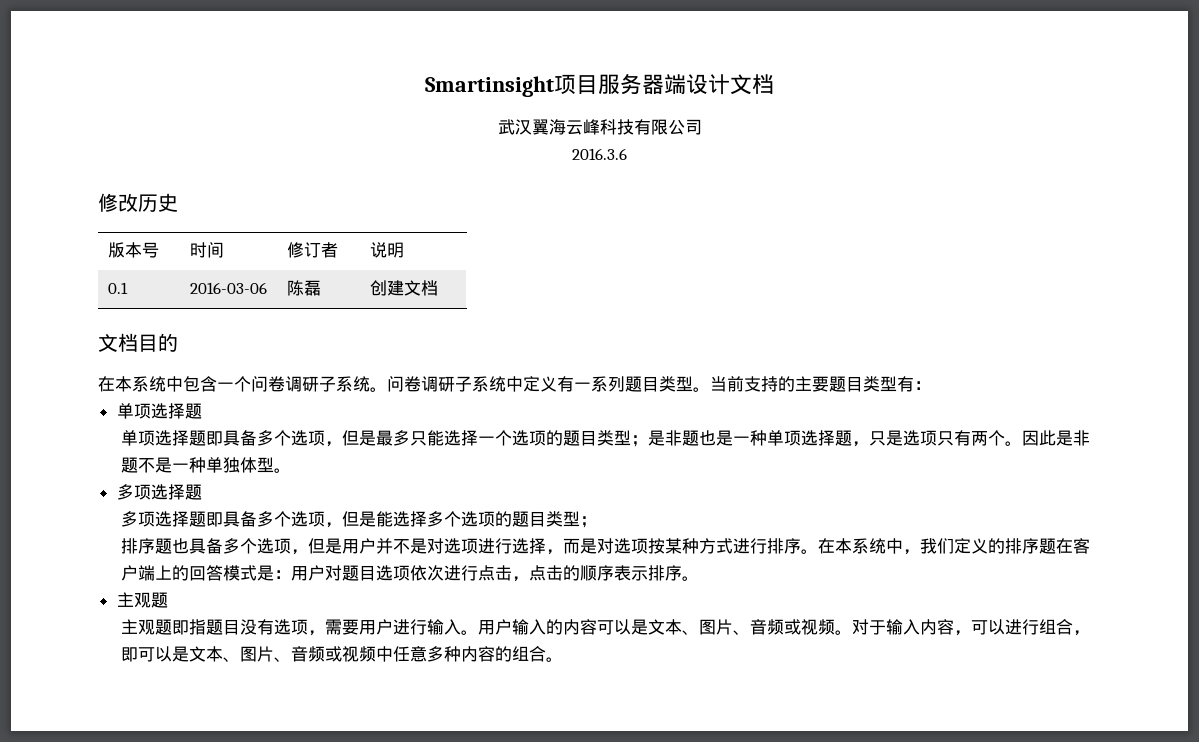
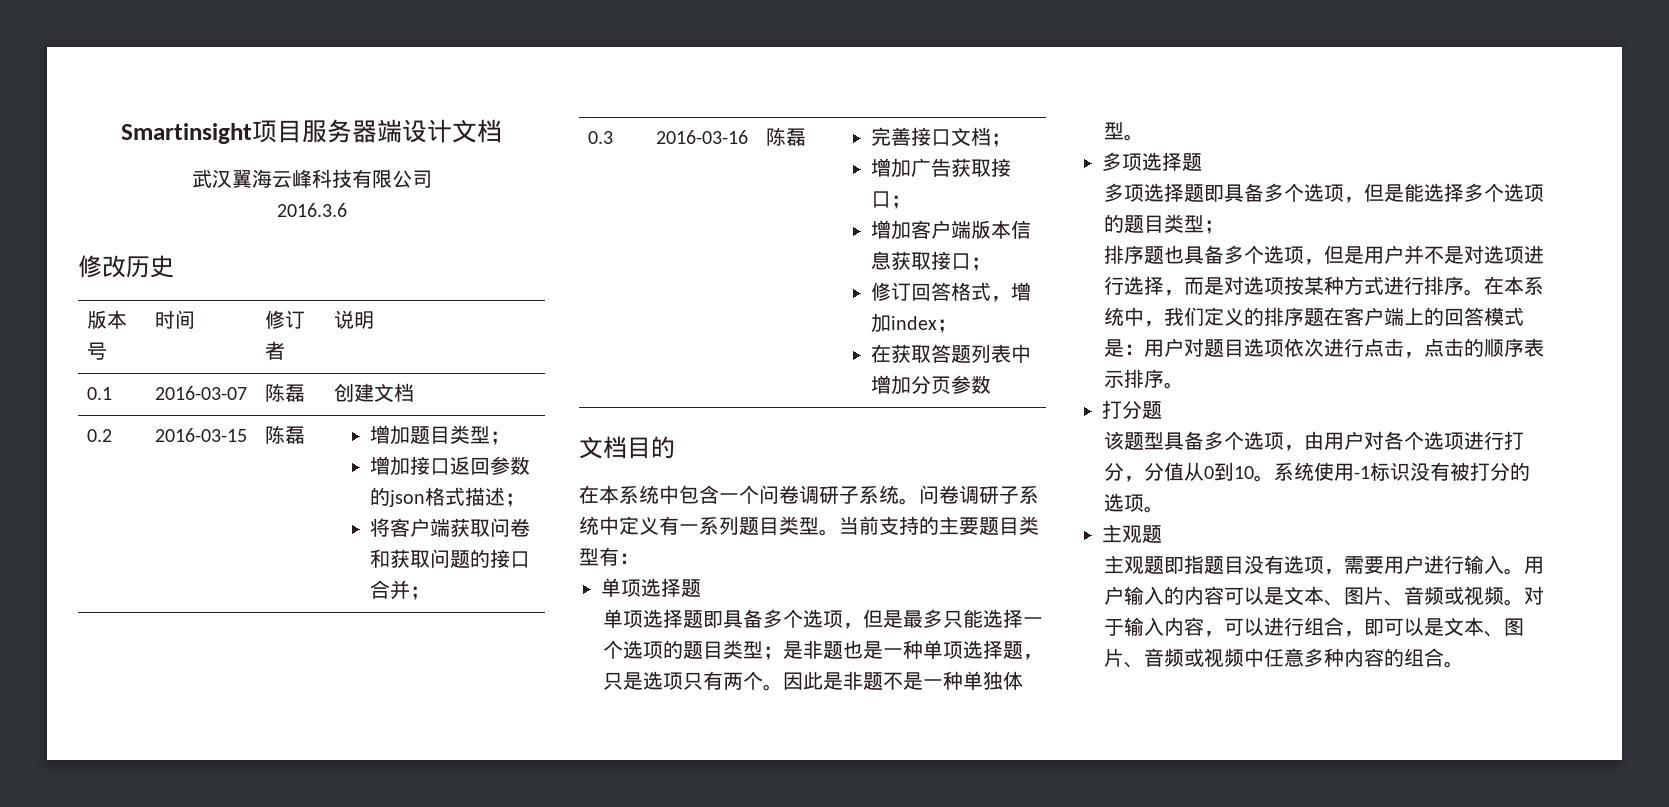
[189,282,267,294] 2016-03-06 -> [154,386,247,400] 2016-03-07
(438, 288) none -> [86,429,112,442] [154,428,247,442] [264,425,305,444] [370,425,511,445] [370,456,531,476] [370,487,526,507] [370,518,531,537] [370,549,531,568] [370,580,431,600] [587,131,613,144] [655,130,748,144] [765,127,806,146] [871,127,1012,147] [871,158,1012,178] [871,191,912,209] [871,220,1032,240] [871,251,992,271] [871,282,1032,302] [871,313,958,333] [871,344,1032,363] [871,375,992,395] // 0.2 | 2016-03-15 | 陈磊 | 增加题目类型； // 增加接口返回参数的json格式描述； // 将客户端获取问卷和获取问题的接口合并； // 0.3 | 2016-03-16 | 陈磊 | 完善接口文档； // 增加广告获取接口； // 增加客户端版本信息获取接口； // 修订回答格式，增加index； // 在获取答题列表中增加分页参数
(699, 578) none -> [1102,400,1162,419] [1104,431,1525,451] [1104,462,1531,482] [1104,493,1165,513] // 打分题 // 该题型具备多个选项，由用户对各个选项进行打分，分值从0到10。系统使用-1标识没有被打分的选项。

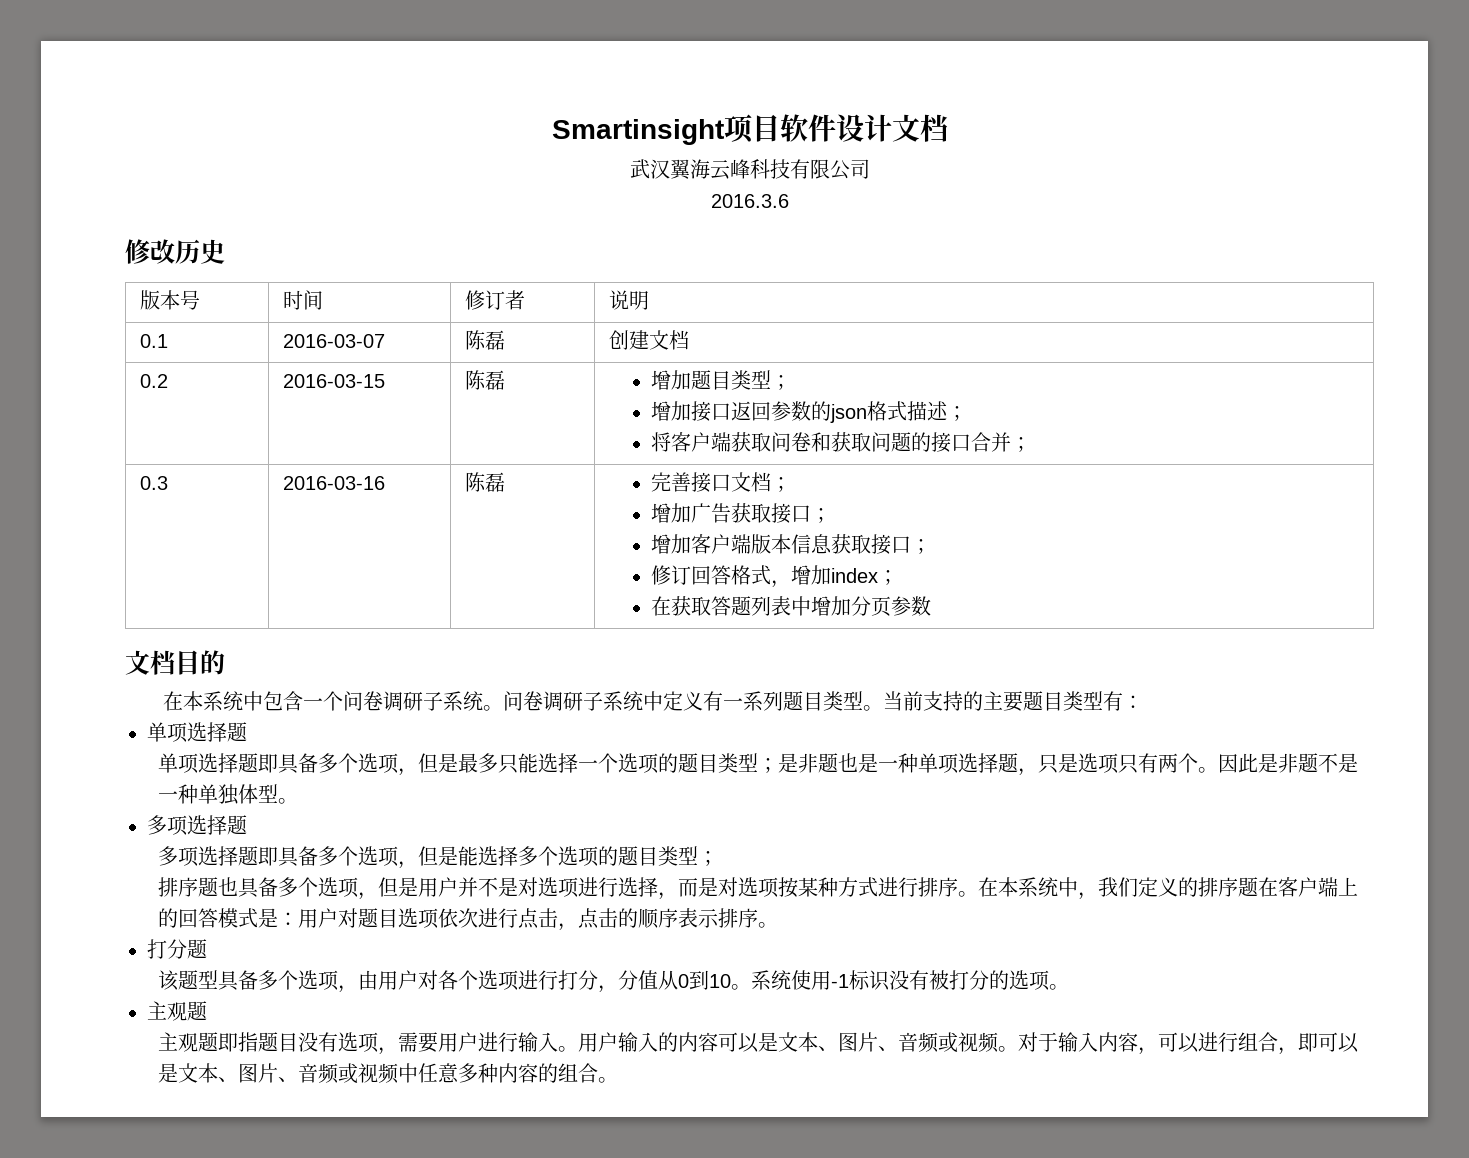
[302,119,402,143] 服务器端 -> [779,114,836,142] 软件

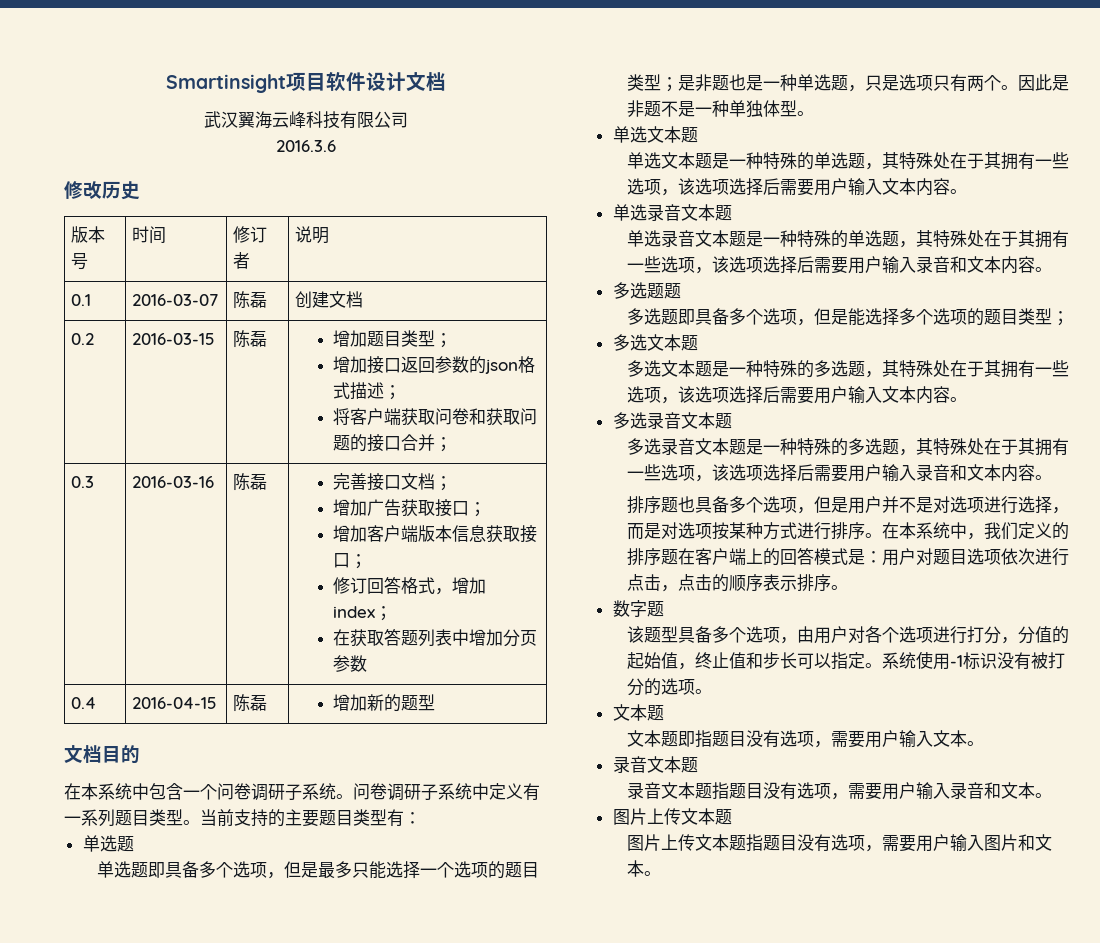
(932, 606) none -> [70,697,96,709] [131,697,217,709] [232,694,267,712] [333,694,436,712] // 0.4 | 2016-04-15 | 陈磊 | 增加新的题型
[167,722,247,743] [158,753,239,774] 项选择题 // 单项选择 -> [99,835,134,852] [96,861,131,878] 选题 // 单选
[938,753,999,774] 项选择 -> [813,74,831,91] 选
[147,815,247,836] [158,846,239,867] 多项选择题 // 多项选择 -> [612,126,698,143] [626,152,1069,170] [626,178,967,196] [612,204,732,221] [626,230,1069,248] [626,256,1052,274] [612,282,681,299] [626,308,661,325] 单选文本题 // 单选文本题是一种特殊的单选题，其特殊处在于其拥有一些选项，该选项选择后需要用户输入文本内容。 // 单选录音文本题 // 单选录音文本题是一种特殊的单选题，其特殊处在于其拥有一些选项，该选项选择后需要用户输入录音和文本内容。 // 多选题题 // 多选
(719, 858) none -> [612,334,698,351] [626,360,1069,378] [626,386,967,404] [612,412,732,429] [626,438,1069,456] [626,464,1052,482] // 多选文本题 // 多选文本题是一种特殊的多选题，其特殊处在于其拥有一些选项，该选项选择后需要用户输入文本内容。 // 多选录音文本题 // 多选录音文本题是一种特殊的多选题，其特殊处在于其拥有一些选项，该选项选择后需要用户输入录音和文本内容。
[147,939,187,959] 打分 -> [612,600,647,617] 数字
[658,970,732,990] 从0到10 -> [1051,626,1069,644] [626,652,865,670] 的起始值，终止值和步长可以指定
[147,1001,207,1021] [158,1032,199,1052] 主观题 // 主观 -> [612,704,664,721] [626,730,661,747] 文本题 // 文本
[478,1032,1360,1055] [158,1063,599,1084] 进行输入。用户输入的内容可以是文本、图片、音频或视频。对于输入内容，可以进行组合，即可以是文本、图片、音频或视频中任意多种内容的组合 -> [898,730,984,748] [612,756,698,773] [626,782,1052,800] [612,808,732,825] [626,834,1052,852] [626,860,644,877] 输入文本。 // 录音文本题 // 录音文本题指题目没有选项，需要用户输入录音和文本。 // 图片上传文本题 // 图片上传文本题指题目没有选项，需要用户输入图片和文本

